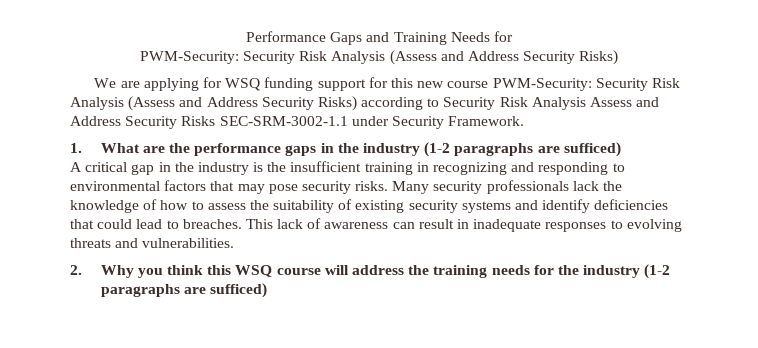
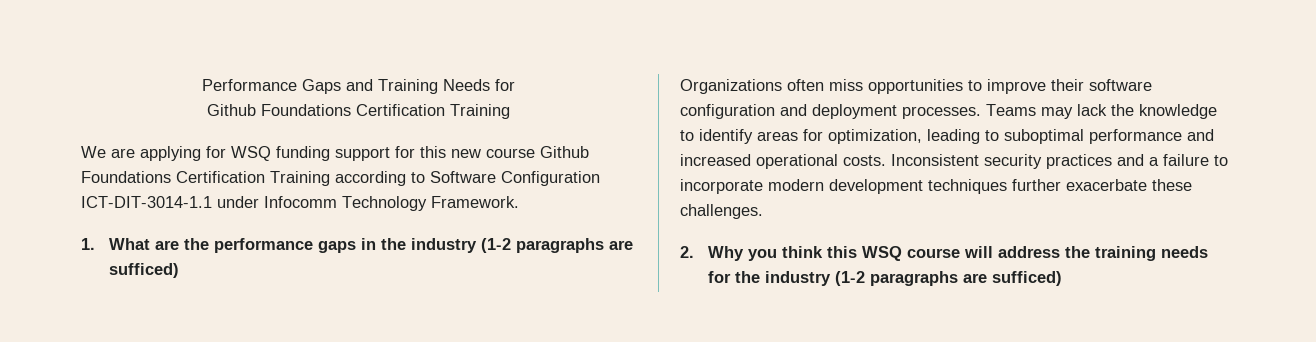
[139,50,619,65] PWM-Security: Security Risk Analysis (Assess and Address Security Risks) -> [207,104,510,119] Github Foundations Certification Training
[492,78,680,91] [70,96,660,111] [70,116,444,129] PWM-Security: Security Risk Analysis (Assess and Address Security Risks) according to Security Risk Analysis Assess and Address Security Risks SEC-SRM-3002-1.1 under Security -> [540,146,589,158] [81,171,600,186] [81,196,427,211] Github Foundations Certification Training according to Software Configuration ICT-DIT-3014-1.1 under Infocomm Technology
[70,161,625,175] [70,180,623,194] [70,199,669,213] [70,218,682,232] [70,238,235,248] A critical gap in the industry is the insufficient training in recognizing and responding to environmental factors that may pose security risks. Many security professionals lack the knowledge of how to assess the suitability of existing security systems and identify deficiencies that could lead to breaches. This lack of awareness can result in inadequate responses to evolving threats and vulnerabilities. -> [680,79,1152,94] [680,104,1217,119] [680,129,1214,144] [680,154,1228,169] [680,179,1192,194] [680,204,763,219] Organizations often miss opportunities to improve their software configuration and deployment processes. Teams may lack the knowledge to identify areas for optimization, leading to suboptimal performance and increased operational costs. Inconsistent security practices and a failure to incorporate modern development techniques further exacerbate these challenges.

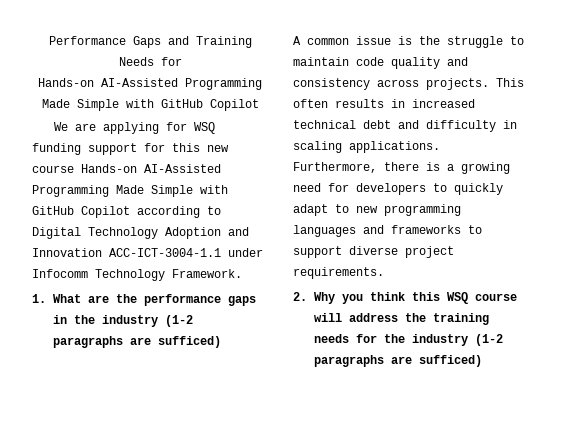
[207,104,510,119] Github Foundations Certification Training -> [38,78,262,90] [41,99,259,111] Hands-on AI-Assisted Programming Made Simple with GitHub Copilot
[540,146,589,158] [81,171,600,186] [81,196,212,208] Github Foundations Certification Training according to Software Configuration ICT-DIT-3014-1.1 -> [81,164,221,173] [32,185,228,197] [32,206,221,218] [32,227,249,239] [32,248,221,257] Hands-on AI-Assisted Programming Made Simple with GitHub Copilot according to Digital Technology Adoption and Innovation ACC-ICT-3004-1.1
[680,79,1152,94] [680,104,1217,119] [680,129,1214,144] [680,154,1228,169] [680,179,1192,194] [680,204,763,219] Organizations often miss opportunities to improve their software configuration and deployment processes. Teams may lack the knowledge to identify areas for optimization, leading to suboptimal performance and increased operational costs. Inconsistent security practices and a failure to incorporate modern development techniques further exacerbate these challenges. -> [293,36,524,48] [293,57,468,69] [293,78,524,90] [293,99,475,108] [293,120,517,132] [293,141,440,153] [293,162,510,174] [293,183,503,195] [293,204,461,216] [293,225,482,237] [293,246,454,258] [293,267,384,279] A common issue is the struggle to maintain code quality and consistency across projects. This often results in increased technical debt and difficulty in scaling applications. Furthermore, there is a growing need for developers to quickly adapt to new programming languages and frameworks to support diverse project requirements.

